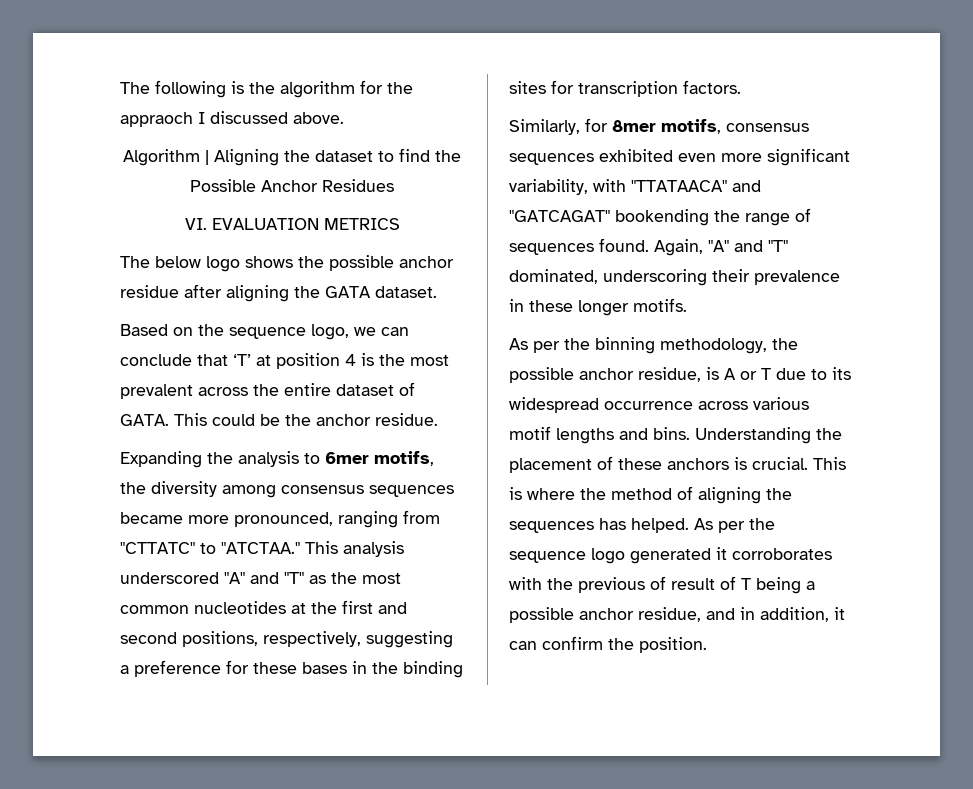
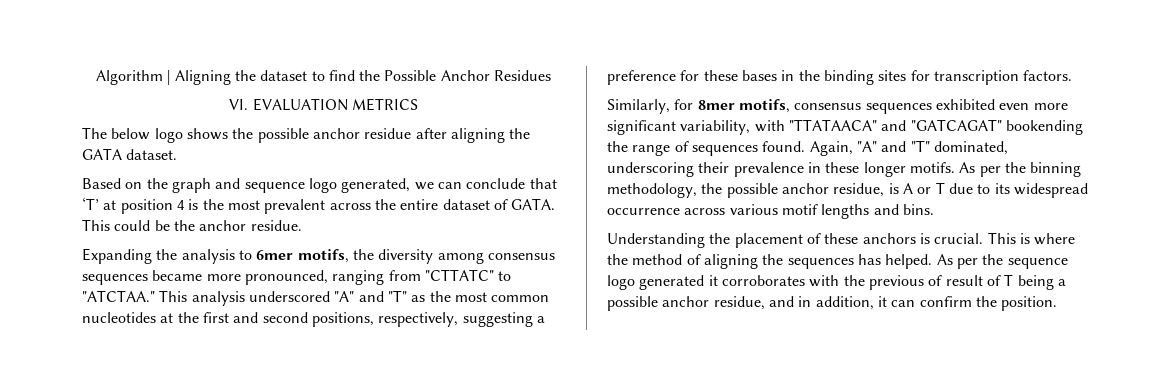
[120,80,413,98] [120,111,344,127] The following is the algorithm for the appraoch I discussed above. // -> (95, 77) none
[229,324,349,340] sequence logo, -> [171,178,411,193] graph and sequence logo generated,
(687, 305) // -> (955, 167) none
(690, 433) none -> (934, 209) //

